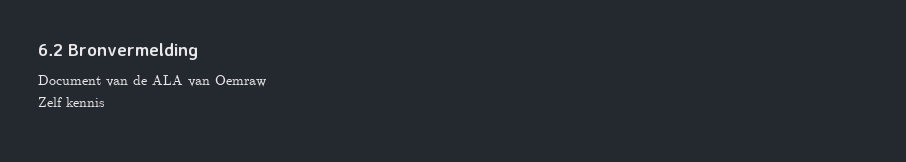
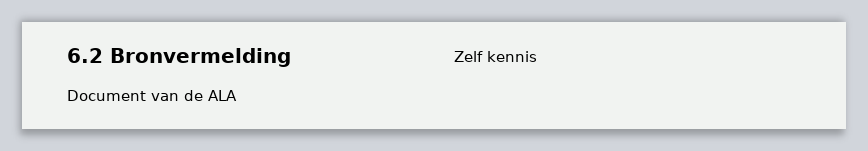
[188,75,266,87] van Oemraw -> (237, 95) none

